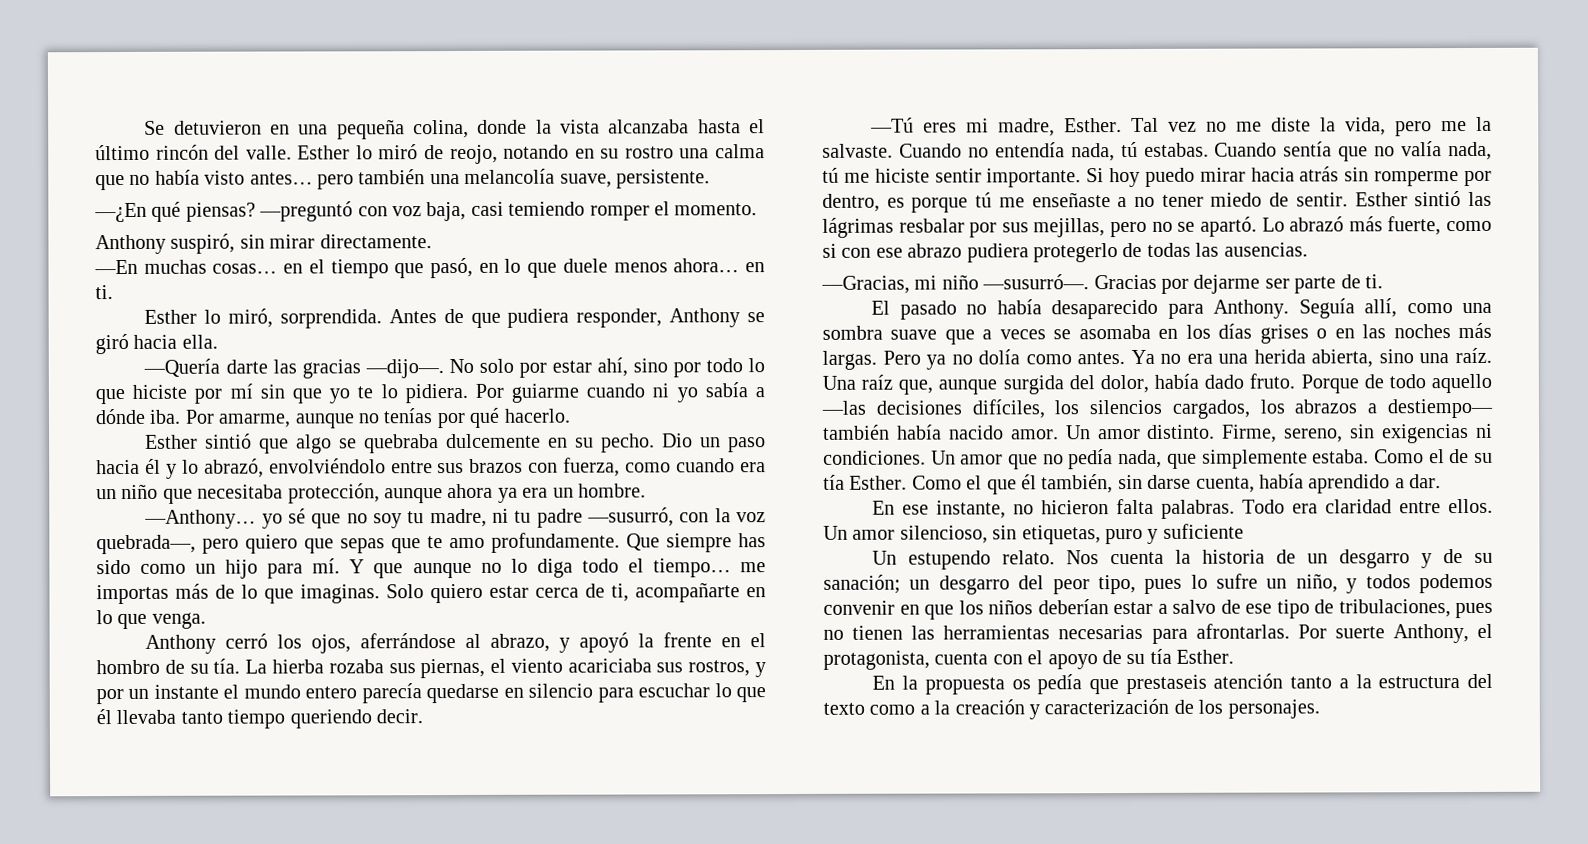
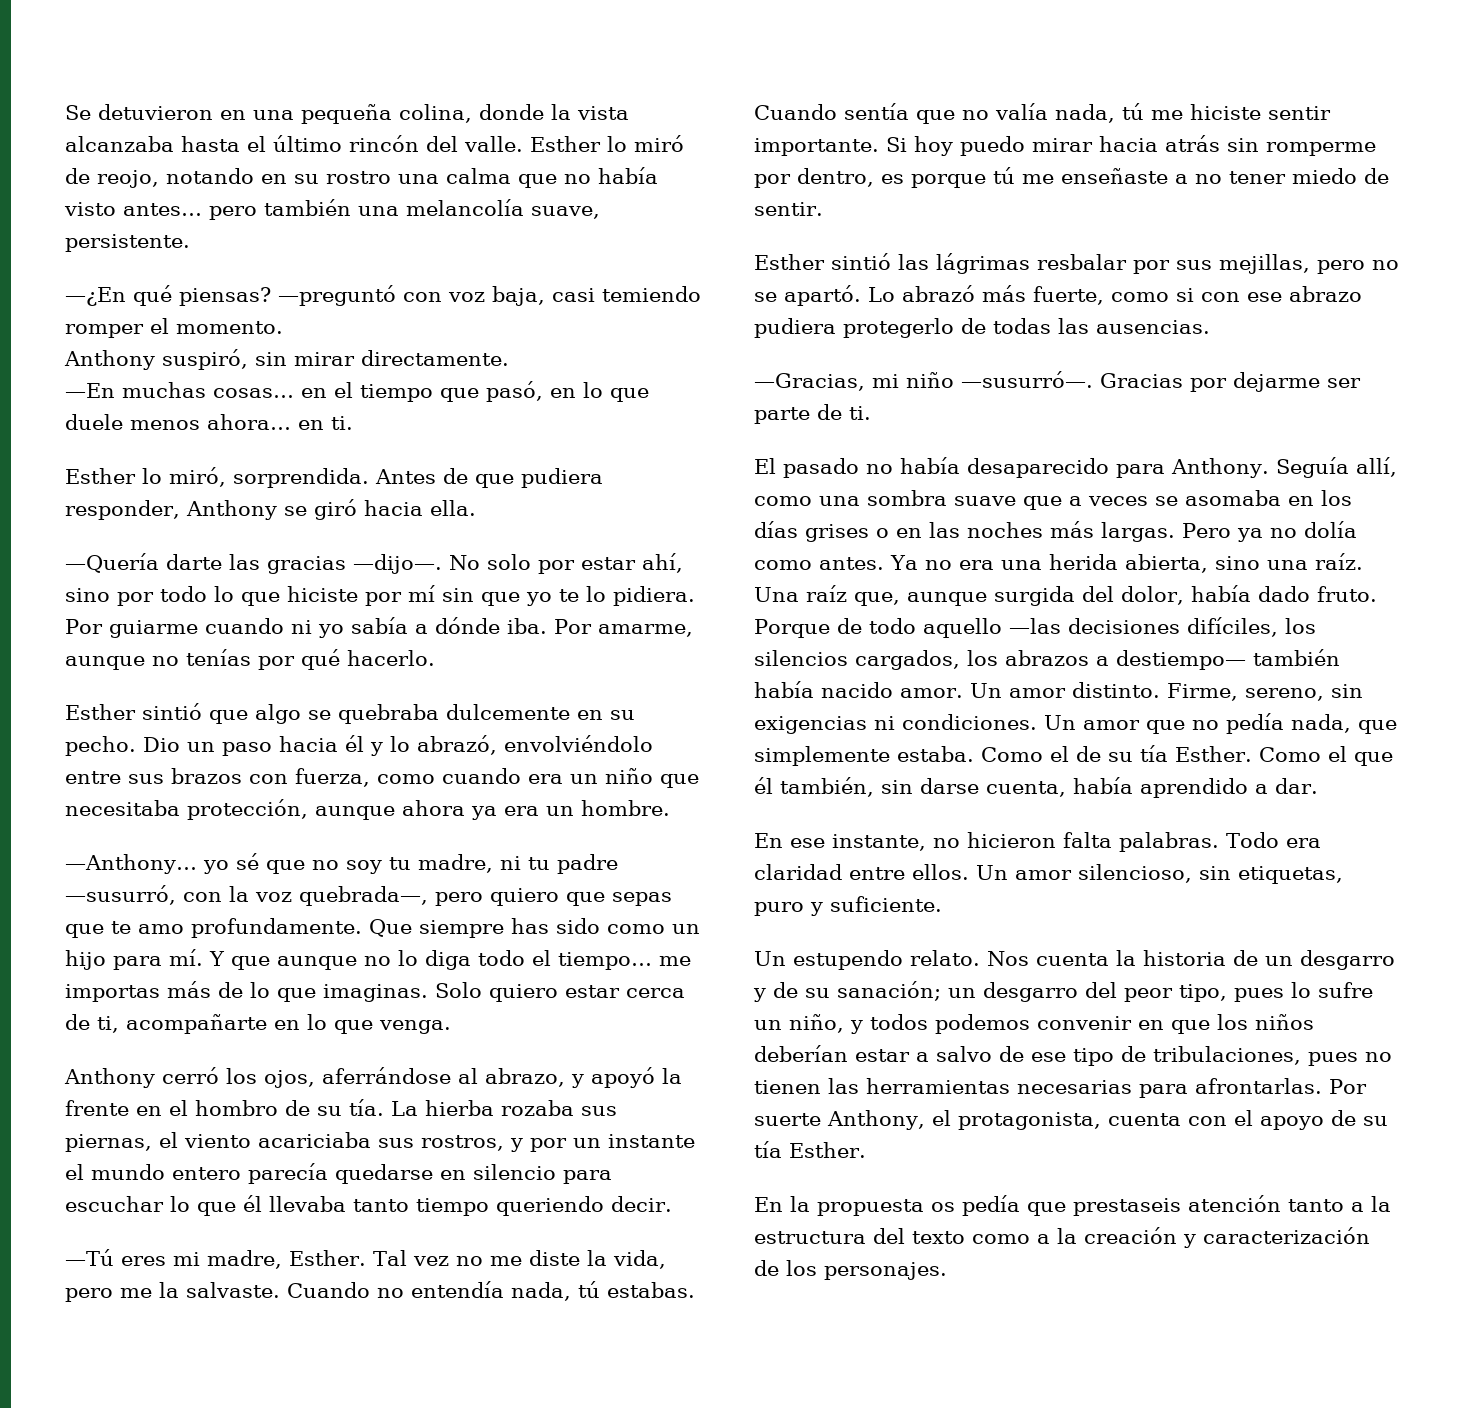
(1348, 199) none -> (823, 209) //
[1162,523,1244,539] suficiente -> [830,896,942,912] suficiente.

